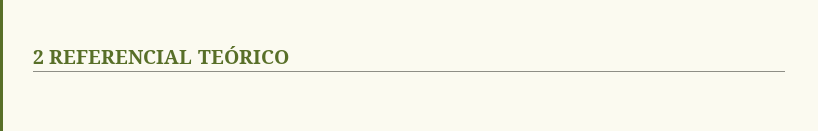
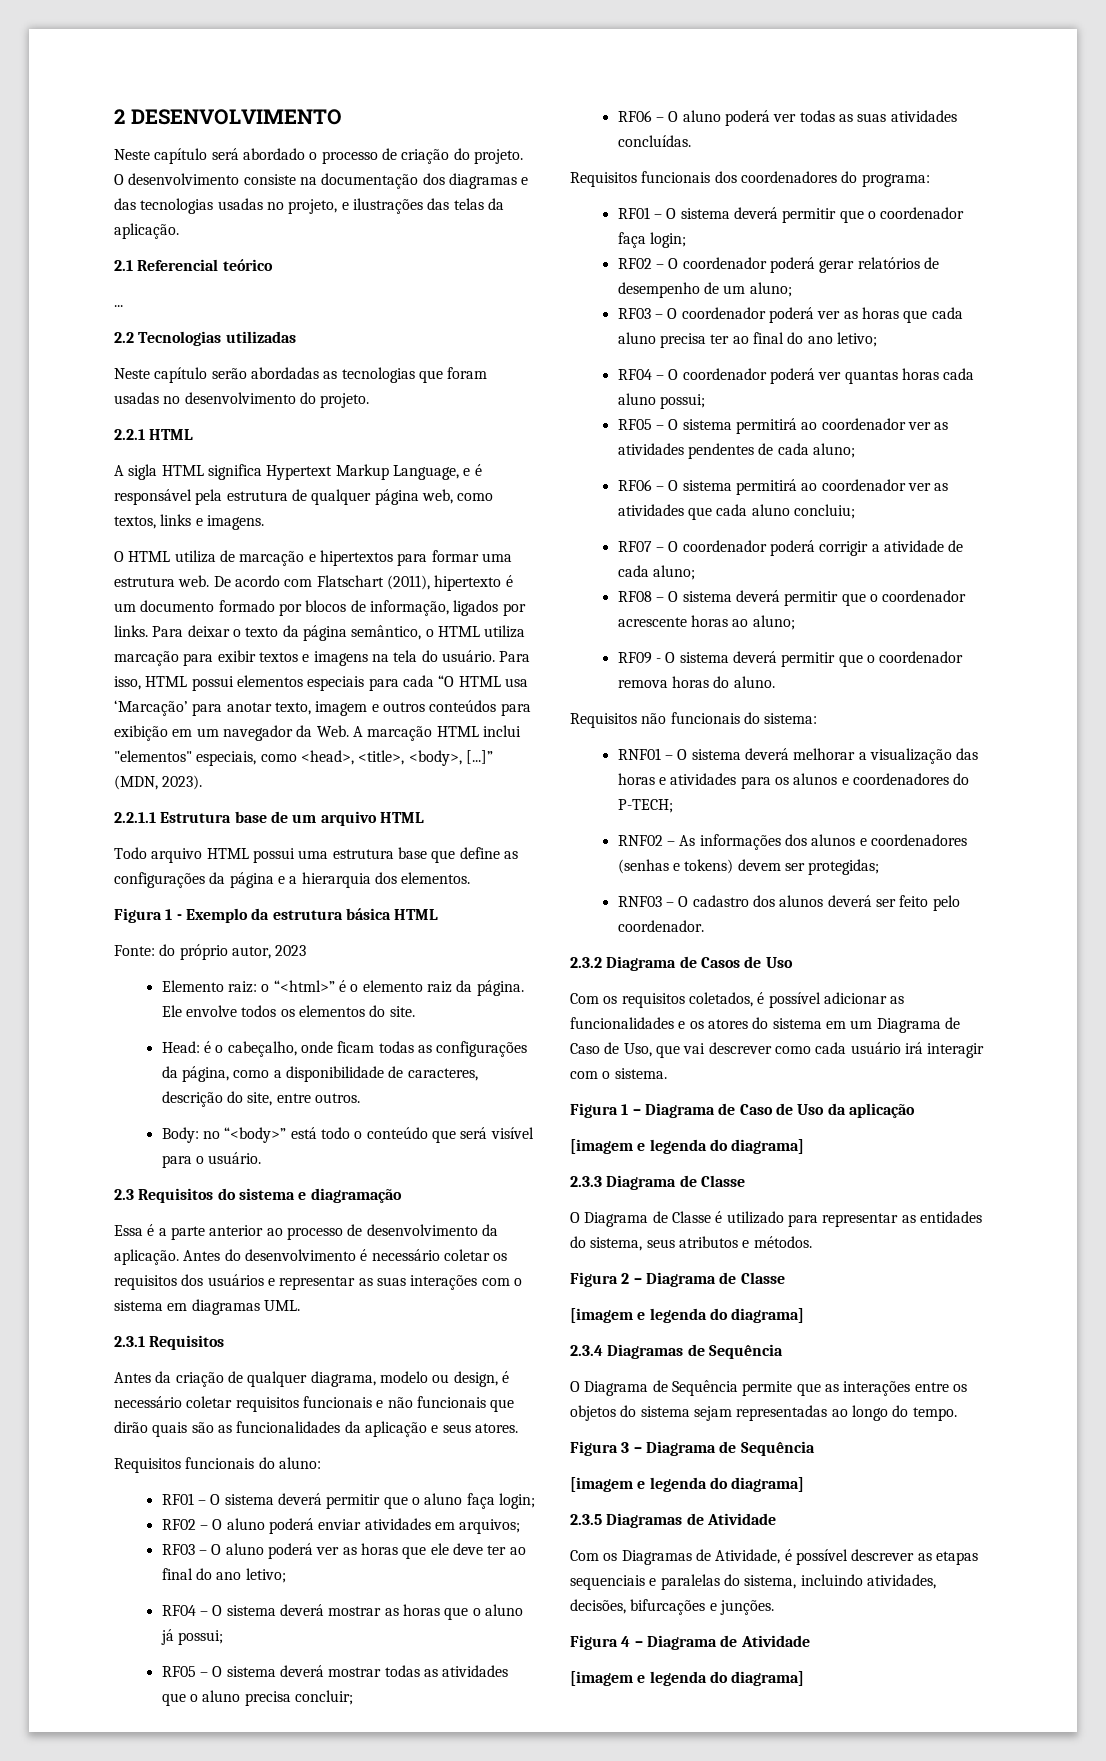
[33,46,289,64] 2 REFERENCIAL TEÓRICO -> [114,109,342,125] [114,148,523,164] [114,173,529,189] [114,198,504,214] [114,223,179,239] [114,259,273,271] [114,305,123,307] [114,331,296,346] [114,367,488,383] [114,392,370,408] [114,429,194,440] [114,464,482,480] [114,489,494,505] [114,514,264,530] [114,550,512,566] [114,575,513,591] [114,600,526,616] [114,625,526,641] [114,650,531,666] [114,675,528,691] [114,700,531,716] [114,725,521,741] [114,750,493,766] [114,775,203,790] [114,811,424,826] [114,847,518,863] [114,872,471,888] [114,908,439,923] [114,944,307,960] [161,980,524,996] [161,1005,415,1017] [161,1041,528,1057] [161,1066,478,1082] [161,1091,360,1107] [161,1127,534,1143] [161,1152,262,1168] [114,1188,402,1203] [114,1224,498,1240] [114,1249,508,1265] [114,1274,522,1290] [114,1299,300,1315] [114,1335,225,1350] [114,1371,509,1387] [114,1396,515,1412] [114,1421,518,1437] [114,1457,321,1473] [161,1493,535,1509] [161,1518,521,1534] [161,1543,526,1559] [161,1568,286,1583] [161,1604,523,1620] [160,1629,223,1645] [161,1665,509,1677] [161,1690,353,1706] [617,110,957,126] [617,135,691,147] [570,171,930,187] [617,207,965,223] [617,232,686,248] [617,257,939,273] [617,282,792,298] [617,307,963,323] [617,332,877,348] [617,368,975,384] [617,393,705,409] [617,418,949,434] [617,443,855,459] [617,479,949,495] [617,504,855,520] [617,540,964,556] [617,565,695,580] [617,590,967,606] [617,615,795,630] [617,651,964,667] [617,676,775,688] [570,712,818,728] [617,748,979,764] [617,773,970,789] [617,799,673,813] [617,834,967,850] [617,859,880,875] [617,895,960,911] [617,920,704,932] [570,956,793,971] [570,992,905,1008] [570,1017,960,1033] [570,1042,985,1058] [570,1068,667,1079] [570,1103,915,1118] [570,1139,805,1154] [570,1175,745,1190] [570,1211,982,1227] [570,1236,812,1251] [570,1272,785,1287] [570,1308,805,1323] [570,1344,783,1359] [570,1380,967,1396] [570,1405,957,1421] [570,1441,815,1456] [570,1477,805,1492] [570,1513,776,1528] [570,1549,978,1565] [570,1574,936,1590] [570,1599,774,1615] [570,1635,810,1650] [570,1671,805,1686] 2 DESENVOLVIMENTO // Neste capítulo será abordado o processo de criação do projeto. O desenvolvimento consiste na documentação dos diagramas e das tecnologias usadas no projeto, e ilustrações das telas da aplicação. // 2.1 Referencial teórico // ... // 2.2 Tecnologias utilizadas // Neste capítulo serão abordadas as tecnologias que foram usadas no desenvolvimento do projeto. // 2.2.1 HTML // A sigla HTML significa Hypertext Markup Language, e é responsável pela estrutura de qualquer página web, como textos, links e imagens. // O HTML utiliza de marcação e hipertextos para formar uma estrutura web. De acordo com Flatschart (2011), hipertexto é um documento formado por blocos de informação, ligados por links. Para deixar o texto da página semântico, o HTML utiliza marcação para exibir textos e imagens na tela do usuário. Para isso, HTML possui elementos especiais para cada “O HTML usa ‘Marcação’ para anotar texto, imagem e outros conteúdos para exibição em um navegador da Web. A marcação HTML inclui "elementos" especiais, como <head>, <title>, <body>, [...]” (MDN, 2023). // 2.2.1.1 Estrutura base de um arquivo HTML // Todo arquivo HTML possui uma estrutura base que define as configurações da página e a hierarquia dos elementos. // Figura 1 - Exemplo da estrutura básica HTML // Fonte: do próprio autor, 2023 // Elemento raiz: o “<html>” é o elemento raiz da página. Ele envolve todos os elementos do site. // Head: é o cabeçalho, onde ficam todas as configurações da página, como a disponibilidade de caracteres, descrição do site, entre outros. // Body: no “<body>” está todo o conteúdo que será visível para o usuário. // 2.3 Requisitos do sistema e diagramação // Essa é a parte anterior ao processo de desenvolvimento da aplicação. Antes do desenvolvimento é necessário coletar os requisitos dos usuários e representar as suas interações com o sistema em diagramas UML. // 2.3.1 Requisitos // Antes da criação de qualquer diagrama, modelo ou design, é necessário coletar requisitos funcionais e não funcionais que dirão quais são as funcionalidades da aplicação e seus atores. // Requisitos funcionais do aluno: // RF01 – O sistema deverá permitir que o aluno faça login; // RF02 – O aluno poderá enviar atividades em arquivos; // RF03 – O aluno poderá ver as horas que ele deve ter ao final do ano letivo; // RF04 – O sistema deverá mostrar as horas que o aluno já possui; // RF05 – O sistema deverá mostrar todas as atividades que o aluno precisa concluir; // RF06 – O aluno poderá ver todas as suas atividades concluídas. // Requisitos funcionais dos coordenadores do programa: // RF01 – O sistema deverá permitir que o coordenador faça login; // RF02 – O coordenador poderá gerar relatórios de desempenho de um aluno; // RF03 – O coordenador poderá ver as horas que cada aluno precisa ter ao final do ano letivo; // RF04 – O coordenador poderá ver quantas horas cada aluno possui; // RF05 – O sistema permitirá ao coordenador ver as atividades pendentes de cada aluno; // RF06 – O sistema permitirá ao coordenador ver as atividades que cada aluno concluiu; // RF07 – O coordenador poderá corrigir a atividade de cada aluno; // RF08 – O sistema deverá permitir que o coordenador acrescente horas ao aluno; // RF09 - O sistema deverá permitir que o coordenador remova horas do aluno. // Requisitos não funcionais do sistema: // RNF01 – O sistema deverá melhorar a visualização das horas e atividades para os alunos e coordenadores do P-TECH; // RNF02 – As informações dos alunos e coordenadores (senhas e tokens) devem ser protegidas; // RNF03 – O cadastro dos alunos deverá ser feito pelo coordenador. // 2.3.2 Diagrama de Casos de Uso // Com os requisitos coletados, é possível adicionar as funcionalidades e os atores do sistema em um Diagrama de Caso de Uso, que vai descrever como cada usuário irá interagir com o sistema. // Figura 1 – Diagrama de Caso de Uso da aplicação // [imagem e legenda do diagrama] // 2.3.3 Diagrama de Classe // O Diagrama de Classe é utilizado para representar as entidades do sistema, seus atributos e métodos. // Figura 2 – Diagrama de Classe // [imagem e legenda do diagrama] // 2.3.4 Diagramas de Sequência // O Diagrama de Sequência permite que as interações entre os objetos do sistema sejam representadas ao longo do tempo. // Figura 3 – Diagrama de Sequência // [imagem e legenda do diagrama] // 2.3.5 Diagramas de Atividade // Com os Diagramas de Atividade, é possível descrever as etapas sequenciais e paralelas do sistema, incluindo atividades, decisões, bifurcações e junções. // Figura 4 – Diagrama de Atividade // [imagem e legenda do diagrama]

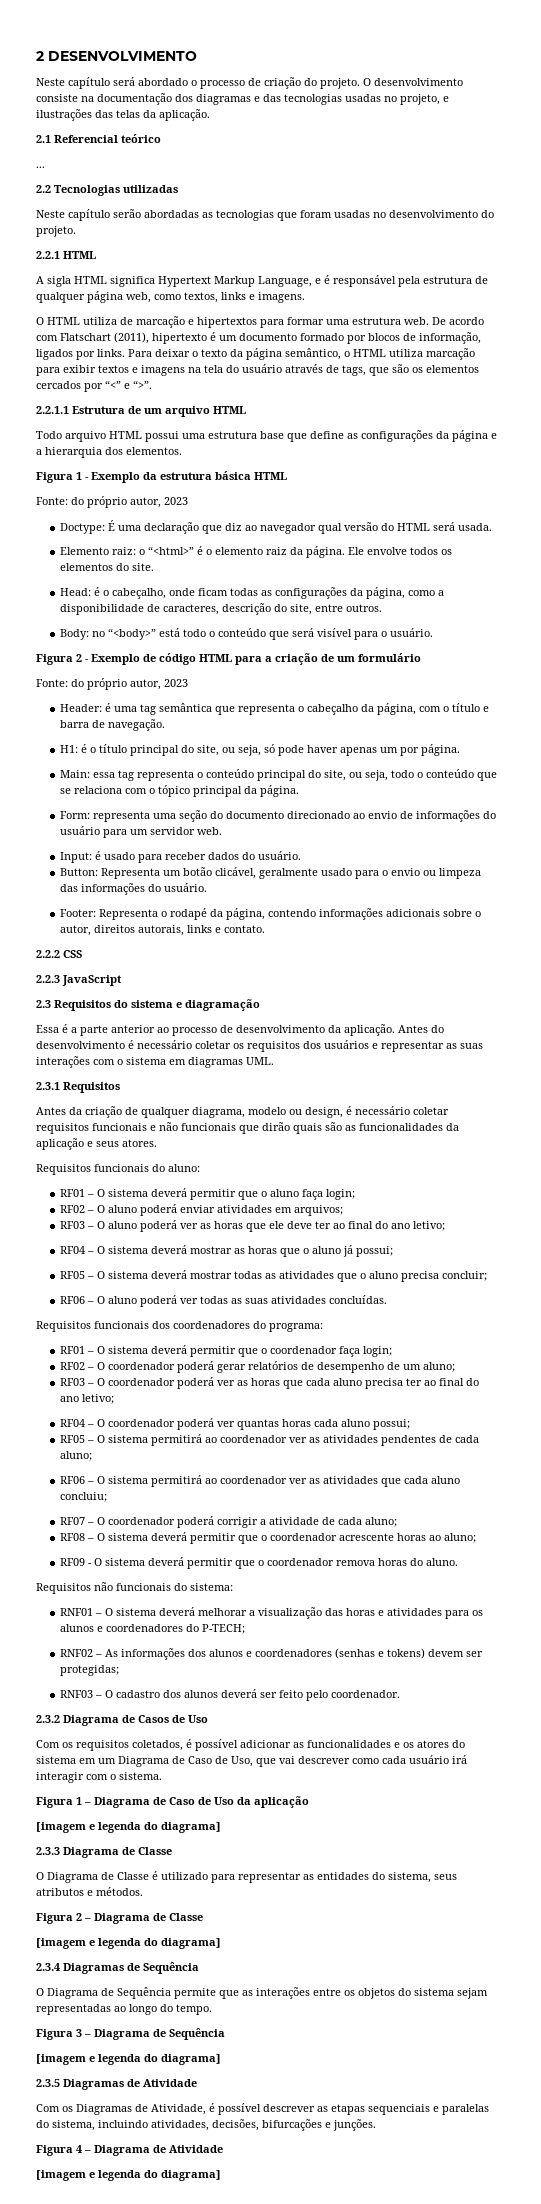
[441,650,531,662] [114,675,528,691] [114,700,531,716] [114,725,521,741] [114,750,493,766] [114,775,203,790] usuário. Para isso, HTML possui elementos especiais para cada “O HTML usa ‘Marcação’ para anotar texto, imagem e outros conteúdos para exibição em um navegador da Web. A marcação HTML inclui "elementos" especiais, como <head>, <title>, <body>, [...]” (MDN, 2023). -> [242,364,479,376] [36,380,152,392] usuário através de tags, que são os elementos cercados por “<” e “>”.
[234,811,267,823] base -> (125, 410) none
(307, 950) none -> [60,520,493,534] // Doctype: É uma declaração que diz ao navegador qual versão do HTML será usada.
(262, 1158) none -> [36,653,421,665] [36,678,188,690] [60,703,490,715] [60,719,166,731] [60,744,461,756] [60,769,498,781] [60,785,300,797] [60,810,497,822] [60,826,223,838] [60,851,302,863] [60,867,482,879] [60,883,208,895] [60,908,482,920] [60,925,266,936] [36,950,82,958] [36,975,122,986] // Figura 2 - Exemplo de código HTML para a criação de um formulário // Fonte: do próprio autor, 2023 // Header: é uma tag semântica que representa o cabeçalho da página, com o título e barra de navegação. // H1: é o título principal do site, ou seja, só pode haver apenas um por página. // Main: essa tag representa o conteúdo principal do site, ou seja, todo o conteúdo que se relaciona com o tópico principal da página. // Form: representa uma seção do documento direcionado ao envio de informações do usuário para um servidor web. // Input: é usado para receber dados do usuário. // Button: Representa um botão clicável, geralmente usado para o envio ou limpeza das informações do usuário. // Footer: Representa o rodapé da página, contendo informações adicionais sobre o autor, direitos autorais, links e contato. // 2.2.2 CSS // 2.2.3 JavaScript

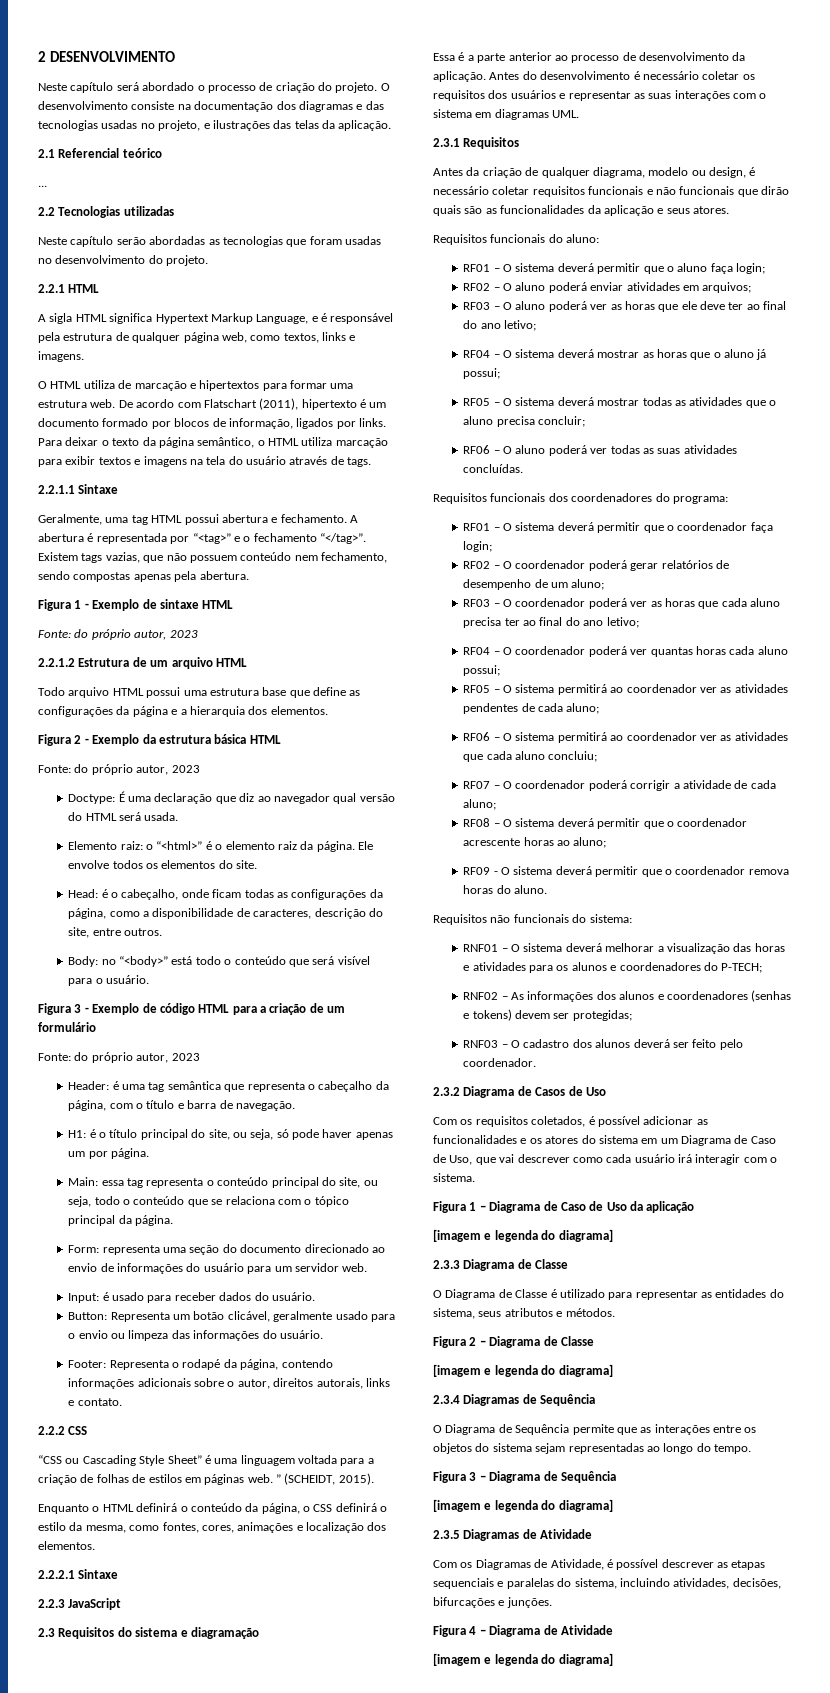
[342,364,479,376] [36,380,152,392] [36,406,69,414] tags, que são os elementos cercados por “<” e “>”. // 2.2.1.1 -> [347,457,372,467] [38,484,119,494] [38,514,358,525] [38,533,366,544] [38,552,387,563] [38,571,249,582] [38,599,234,611] [38,629,198,640] [38,658,75,667] tags. // 2.2.1.1 Sintaxe // Geralmente, uma tag HTML possui abertura e fechamento. A abertura é representada por “<tag>” e o fechamento “</tag>”. Existem tags vazias, que não possuem conteúdo nem fechamento, sendo compostas apenas pela abertura. // Figura 1 - Exemplo de sintaxe HTML // Fonte: do próprio autor, 2023 // 2.2.1.2
[76,472,82,480] 1 -> [74,735,82,744] 2
[76,654,82,662] 2 -> [74,1004,82,1013] 3
(82, 954) none -> [38,1455,374,1466] [38,1473,374,1485] [38,1503,388,1514] [38,1522,387,1533] [38,1541,95,1550] [38,1569,119,1579] // “CSS ou Cascading Style Sheet” é uma linguagem voltada para a criação de folhas de estilos em páginas web. ” (SCHEIDT, 2015). // Enquanto o HTML definirá o conteúdo da página, o CSS definirá o estilo da mesma, como fontes, cores, animações e localização dos elementos. // 2.2.2.1 Sintaxe

